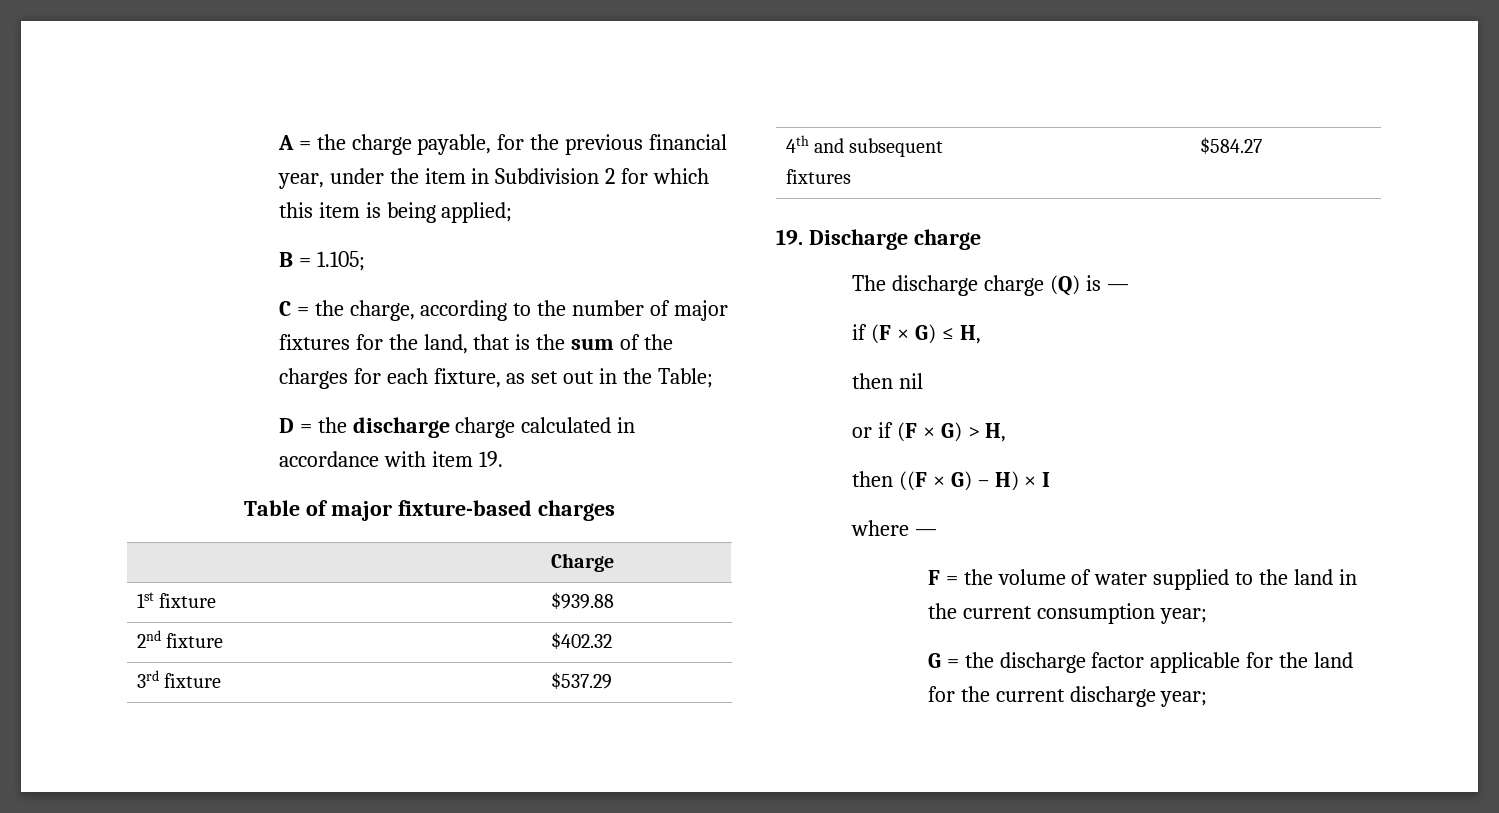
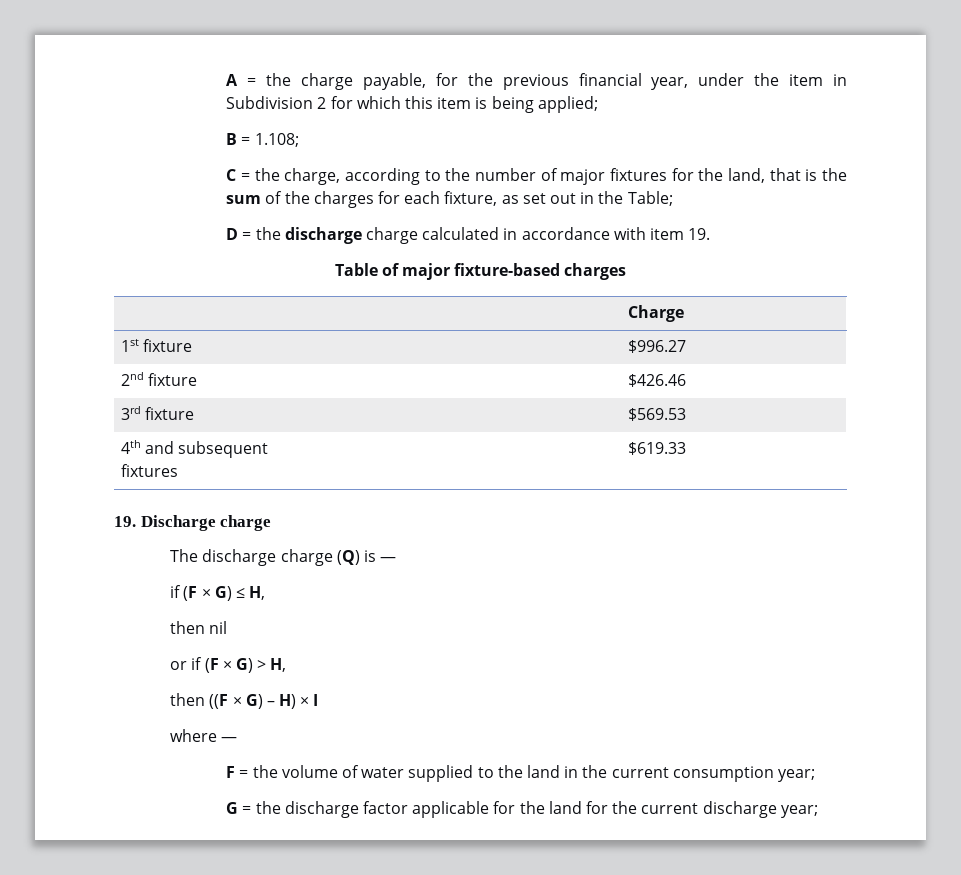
[316,251,365,271] 1.105; -> [254,133,299,147] 1.108;
[550,592,614,609] $939.88 -> [627,340,686,353] $996.27
[550,632,612,649] $402.32 -> [627,374,686,387] $426.46
[550,672,612,689] $537.29 -> [627,408,686,421] $569.53
[1199,137,1262,154] $584.27 -> [627,442,686,455] $619.33

